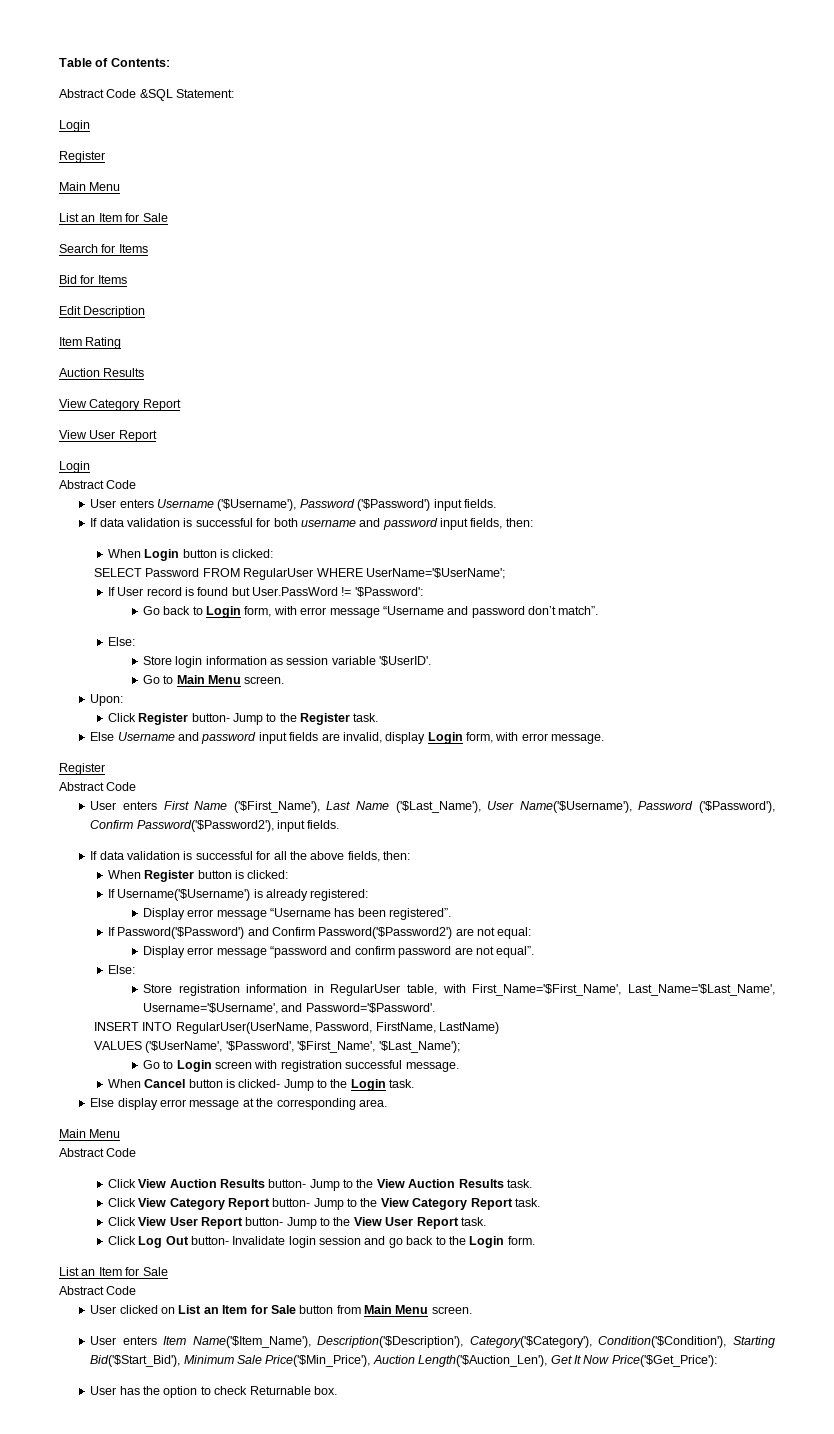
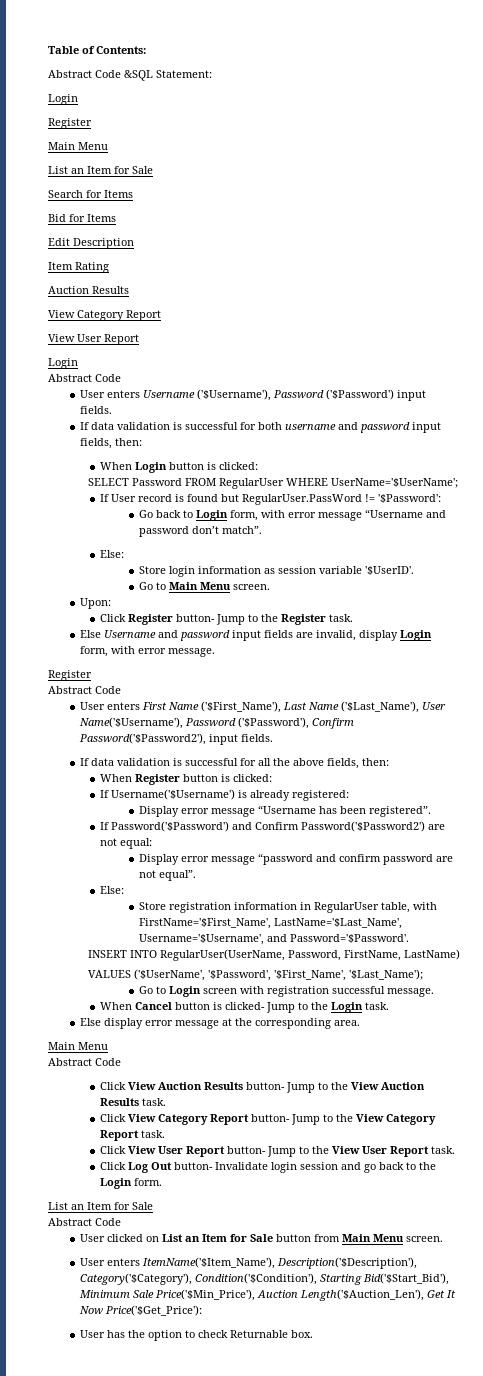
[252,587,339,596] User.PassWord -> [241,494,362,505] RegularUser.PassWord
[472,984,775,996] First_Name='$First_Name', Last_Name='$Last_Name', -> [139,918,403,929] FirstName='$First_Name', LastName='$Last_Name',
[163,1336,311,1348] Item Name('$Item_Name'), -> [141,1257,275,1269] ItemName('$Item_Name'),

